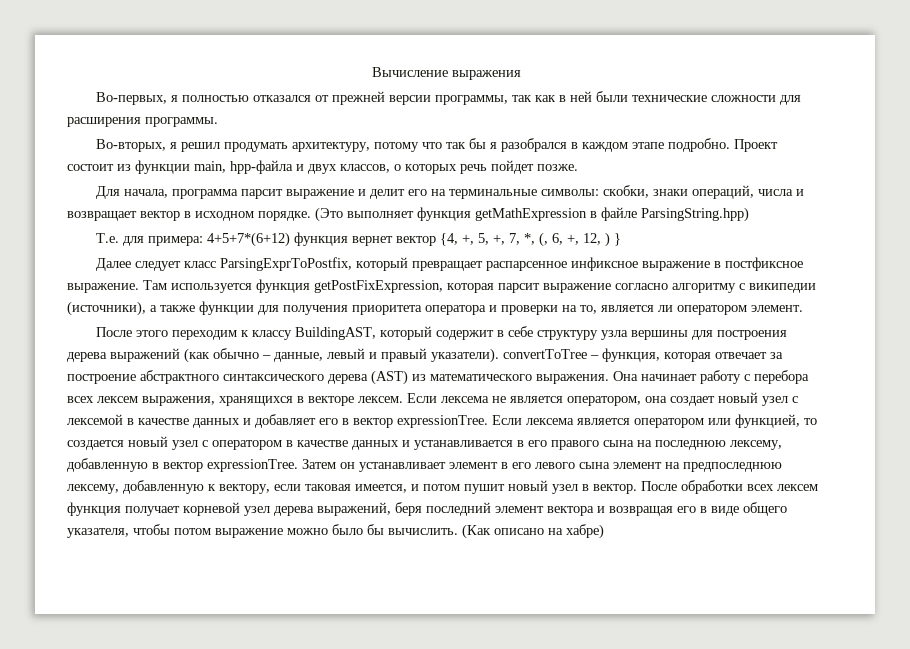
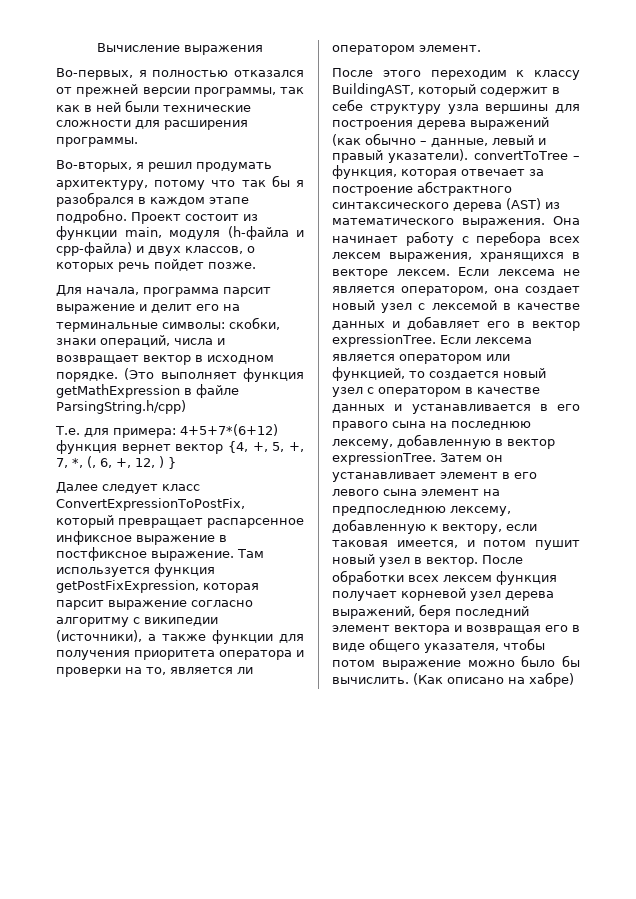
[230,160,293,174] hpp-файла -> [169,226,304,240] [56,242,132,256] модуля (h-файла и cpp-файла)
[641,207,749,222] ParsingString.hpp) -> [56,400,186,414] ParsingString.h/cpp)
[220,257,353,271] ParsingExprToPostfix, -> [56,498,245,511] ConvertExpressionToPostFix,

